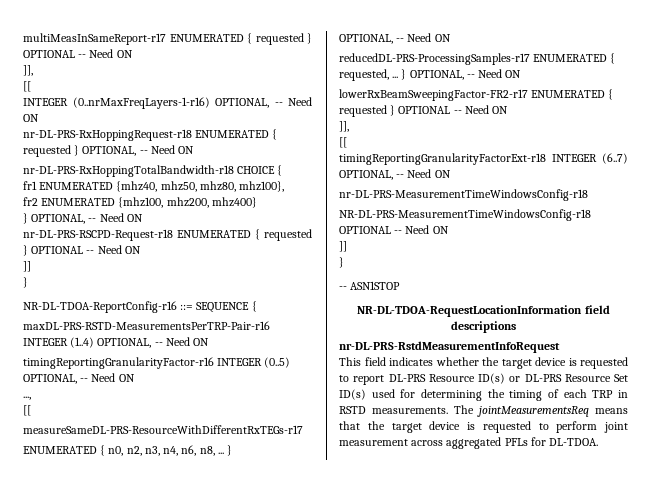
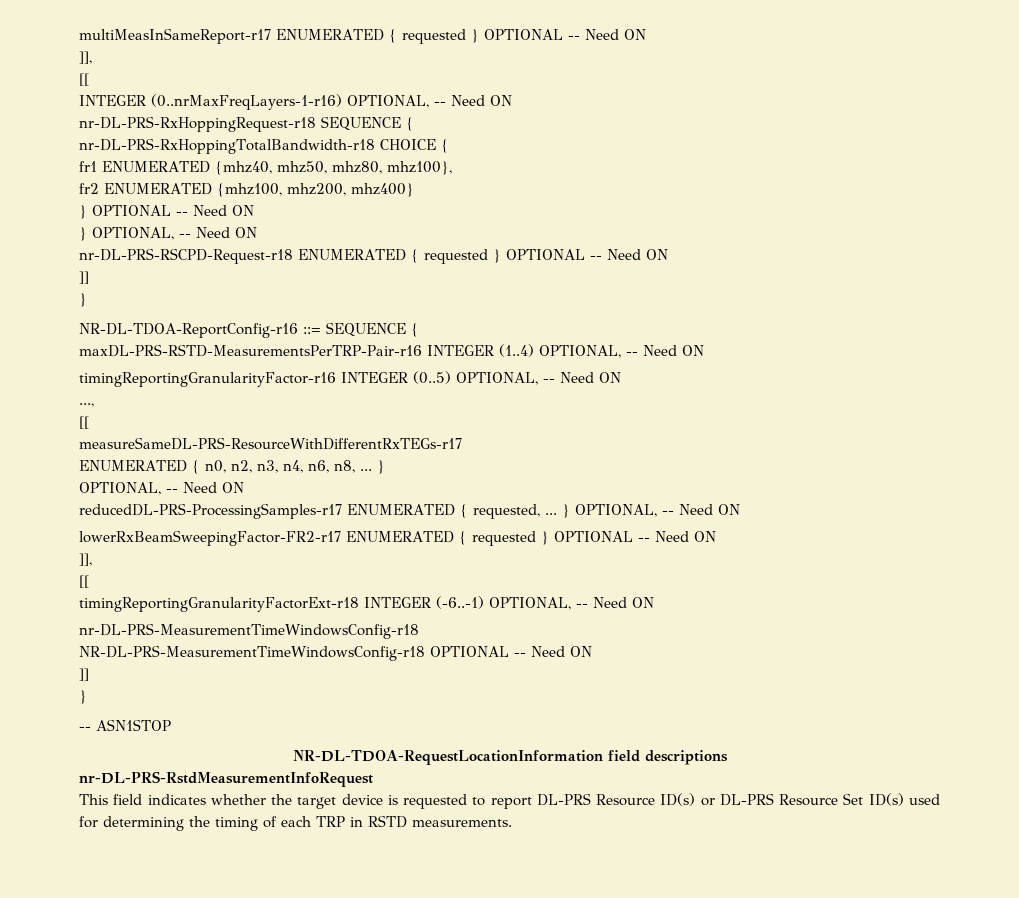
[195,129,278,140] [23,145,195,157] ENUMERATED { requested } OPTIONAL, -- Need ON -> [321,116,414,131] SEQUENCE {
(257, 202) none -> [79,205,254,219] // } OPTIONAL -- Need ON
[602,153,628,164] (6..7) -> [436,596,484,609] (-6..-1)
[454,405,628,417] [339,421,628,433] [339,437,599,449] The jointMeasurementsReq means that the target device is requested to perform joint measurement across aggregated PFLs for DL-TDOA. -> (512, 823) none

